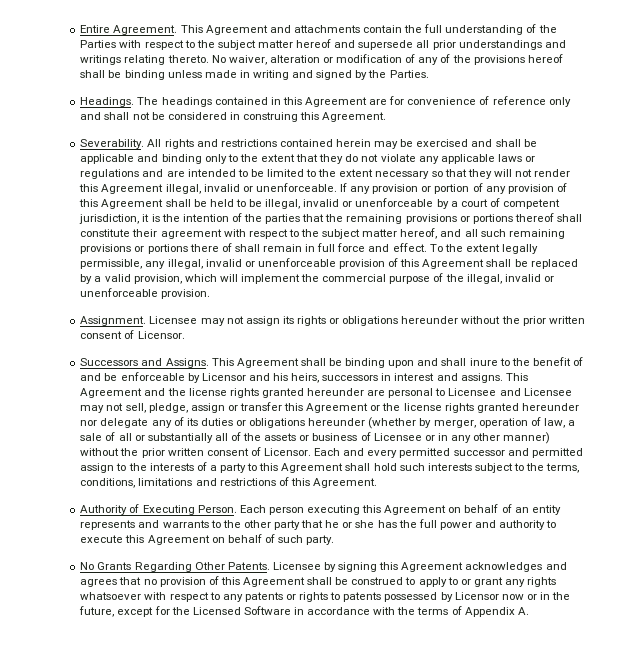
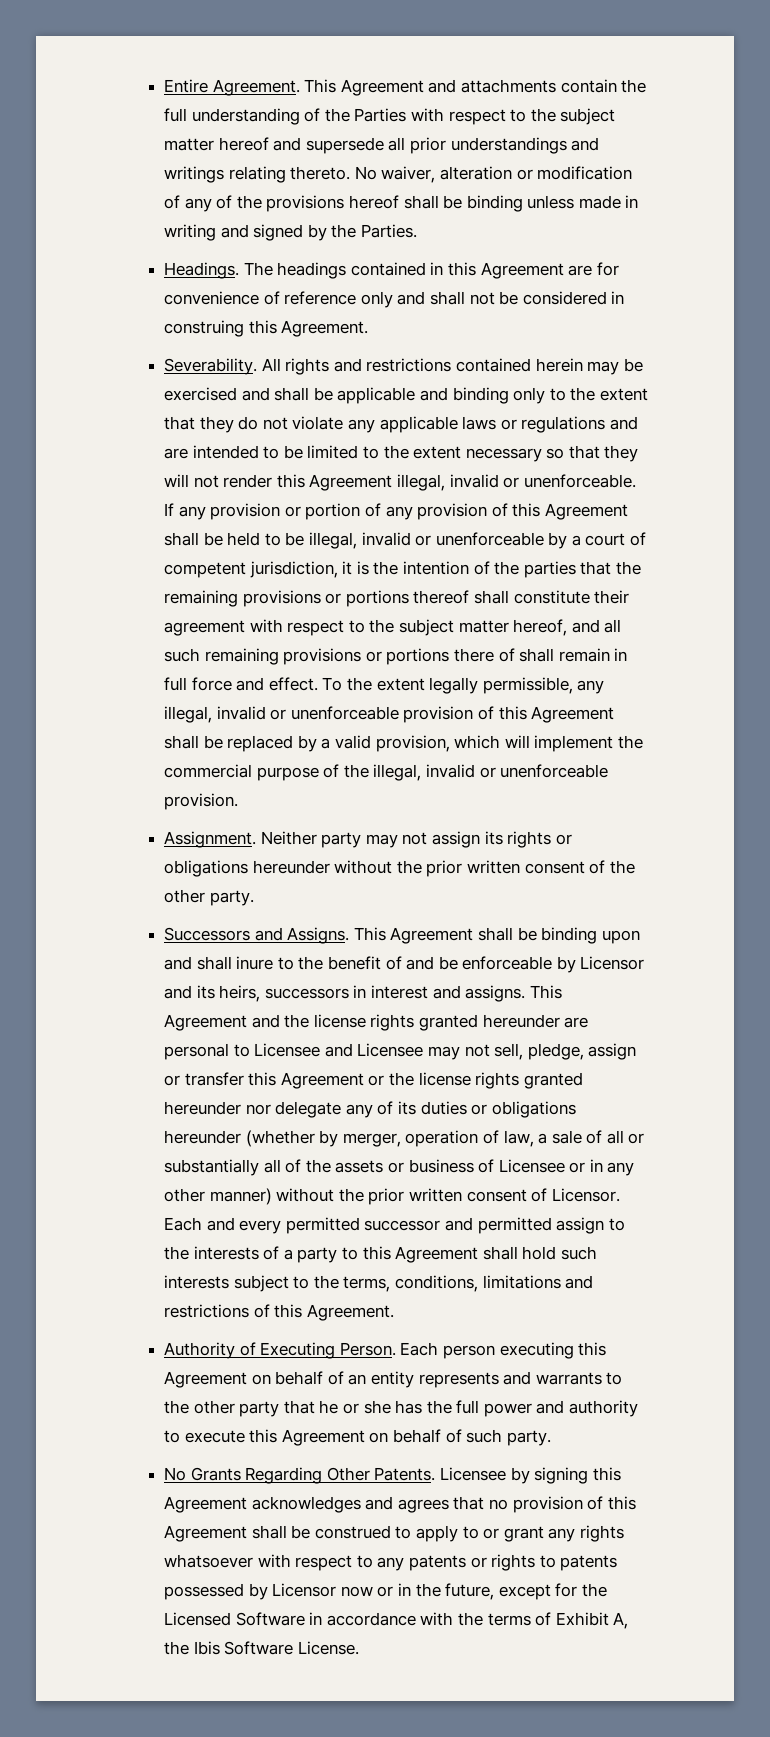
[149,316,198,324] Licensee -> [260,831,362,848] Neither party
[137,331,185,339] Licensor. -> [609,860,635,874] [163,889,254,906] the other party.
[272,373,288,381] his -> [196,985,215,999] its
[464,607,529,617] Appendix A. -> [555,1612,629,1629] [163,1641,359,1655] Exhibit A, the Ibis Software License.

